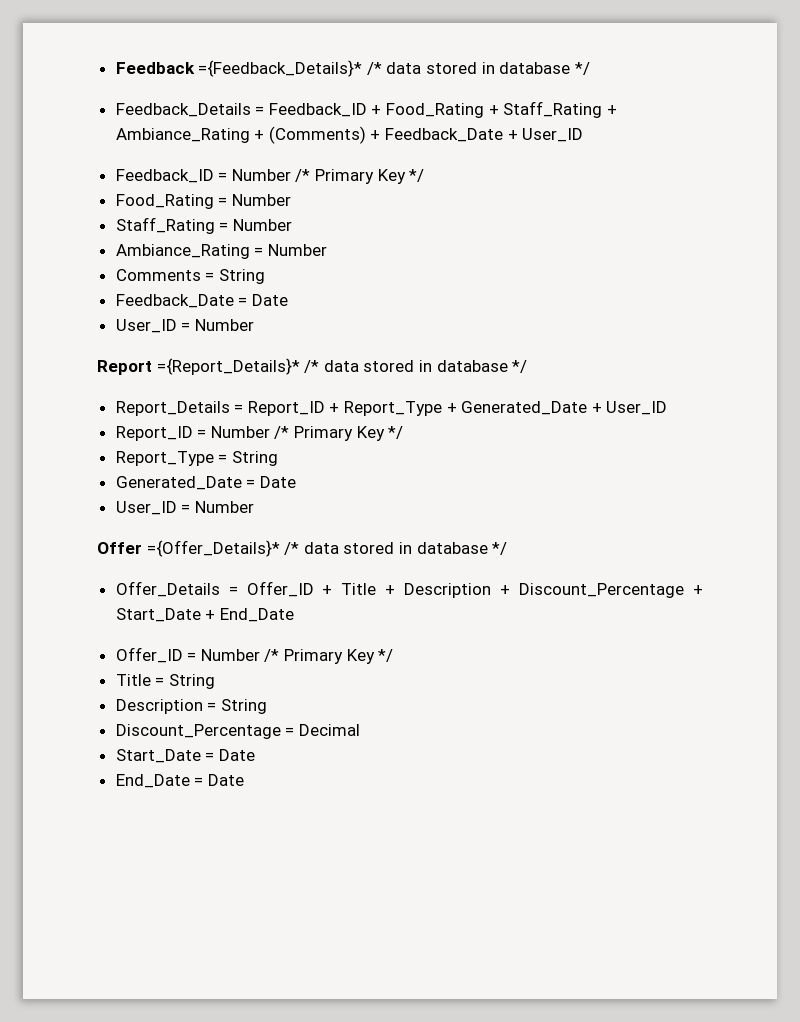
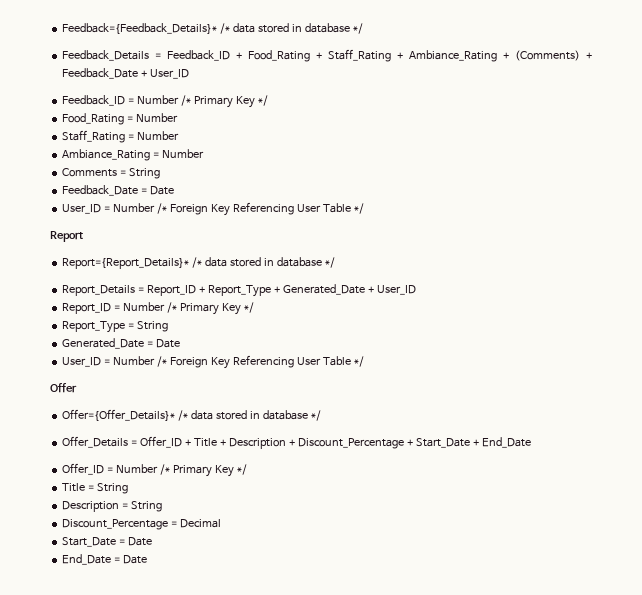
[115,60,363,77] Feedback ={Feedback_Details}* -> [62,23,218,34] Feedback={Feedback_Details}*
(254, 325) none -> [157,202,364,216] /* Foreign Key Referencing User Table */
[156,358,300,375] ={Report_Details}* -> [62,258,190,269] // Report={Report_Details}*
(254, 507) none -> [157,355,364,369] /* Foreign Key Referencing User Table */
[146,540,280,557] ={Offer_Details}* -> [62,409,176,421] // Offer={Offer_Details}*

